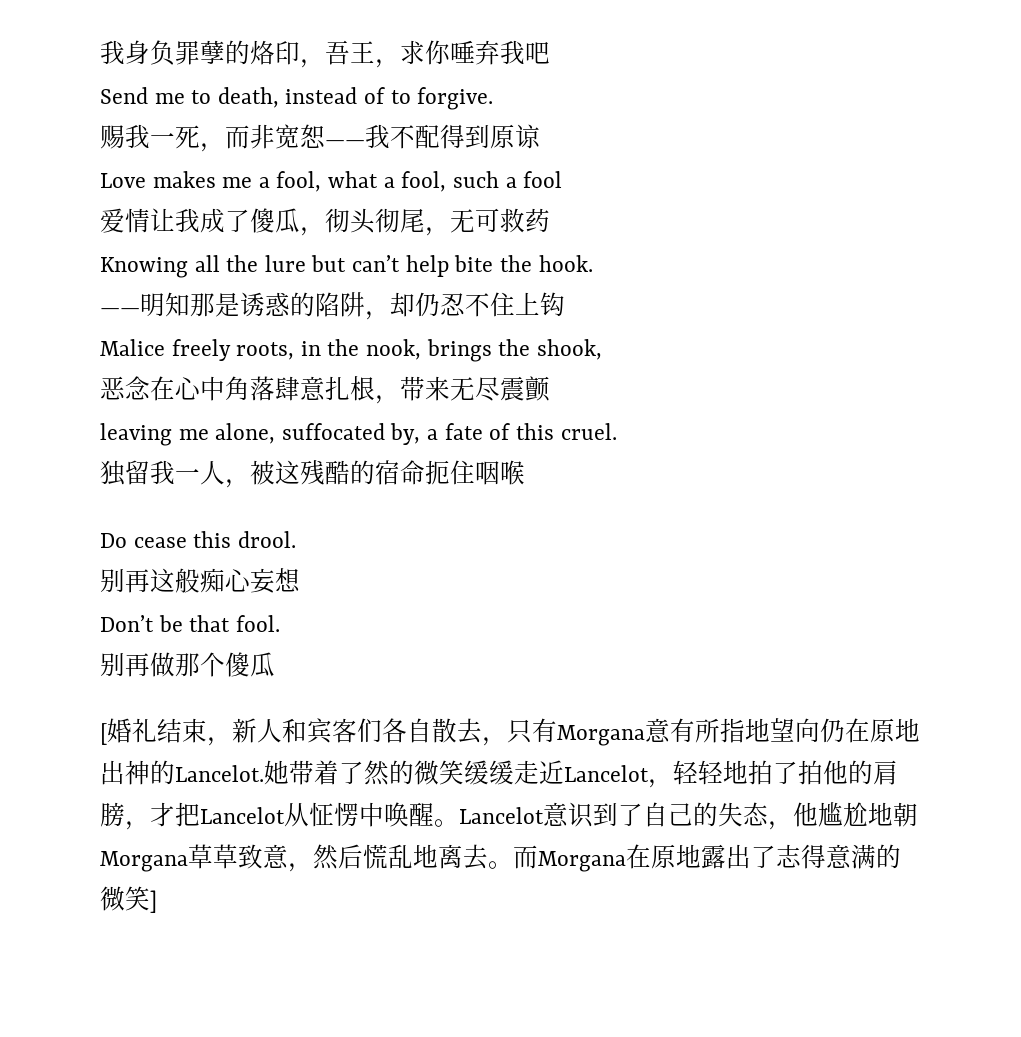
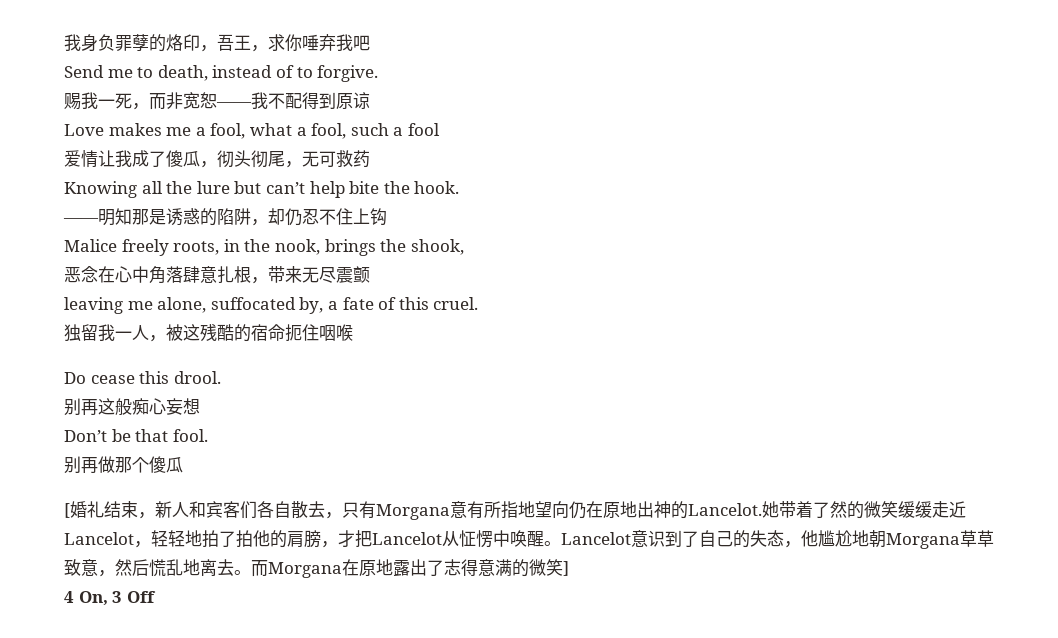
(157, 901) none -> [64,591,156,606] // 4 On, 3 Off

